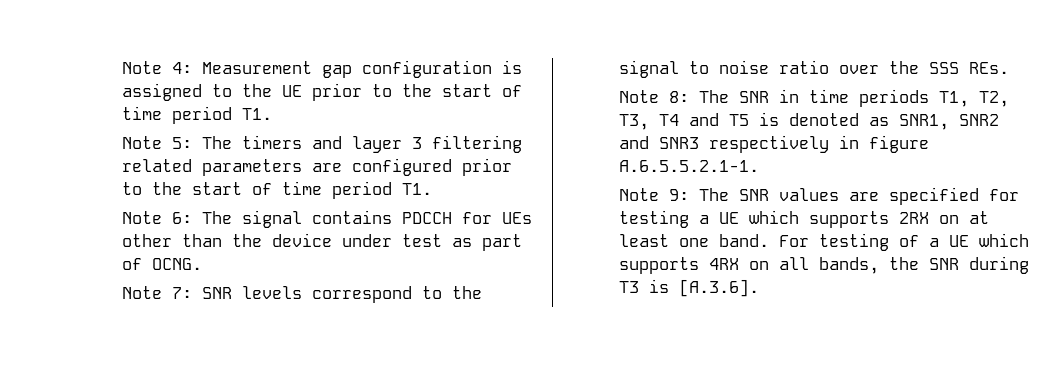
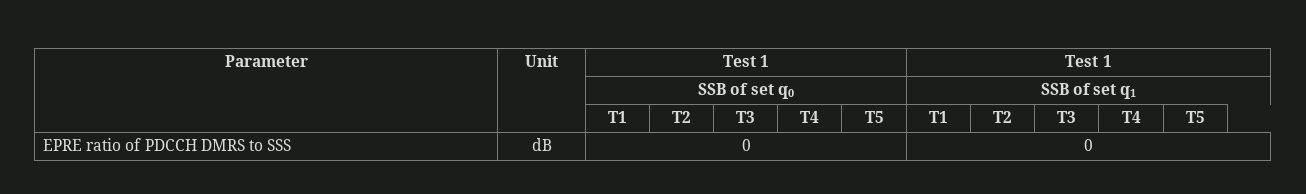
[121,60,522,78] [121,83,522,101] [121,106,272,124] [121,135,522,153] [121,158,512,176] [121,181,432,199] [121,210,532,228] [121,233,522,251] [121,258,202,270] [121,286,482,303] [618,60,1009,78] [618,89,1009,107] [618,112,999,130] [618,135,929,153] [618,160,759,172] [618,187,1019,205] [618,210,989,228] [618,233,1029,251] [618,256,1029,274] [618,279,759,297] Note 4: Measurement gap configuration is assigned to the UE prior to the start of time period T1. // Note 5: The timers and layer 3 filtering related parameters are configured prior to the start of time period T1. // Note 6: The signal contains PDCCH for UEs other than the device under test as part of OCNG. // Note 7: SNR levels correspond to the signal to noise ratio over the SSS REs. // Note 8: The SNR in time periods T1, T2, T3, T4 and T5 is denoted as SNR1, SNR2 and SNR3 respectively in figure A.6.5.5.2.1-1. // Note 9: The SNR values are specified for testing a UE which supports 2RX on at least one band. For testing of a UE which supports 4RX on all bands, the SNR during T3 is [A.3.6]. -> [224,55,308,67] [525,55,558,67] [722,55,770,67] [1065,55,1112,67] [698,83,794,99] [1040,83,1137,99] [608,111,627,123] [672,111,691,123] [736,111,755,123] [800,111,819,123] [864,111,884,123] [929,111,948,123] [993,111,1012,123] [1057,111,1076,123] [1121,111,1141,123] [1186,111,1205,123] [43,138,292,151] [531,138,552,151] [741,139,751,151] [1084,139,1093,151] Parameter | Unit | Test 1 | Test 1 // | | SSB of set q0 | SSB of set q1 // | | T1 | T2 | T3 | T4 | T5 | T1 | T2 | T3 | T4 | T5 // EPRE ratio of PDCCH DMRS to SSS | dB | 0 | 0

